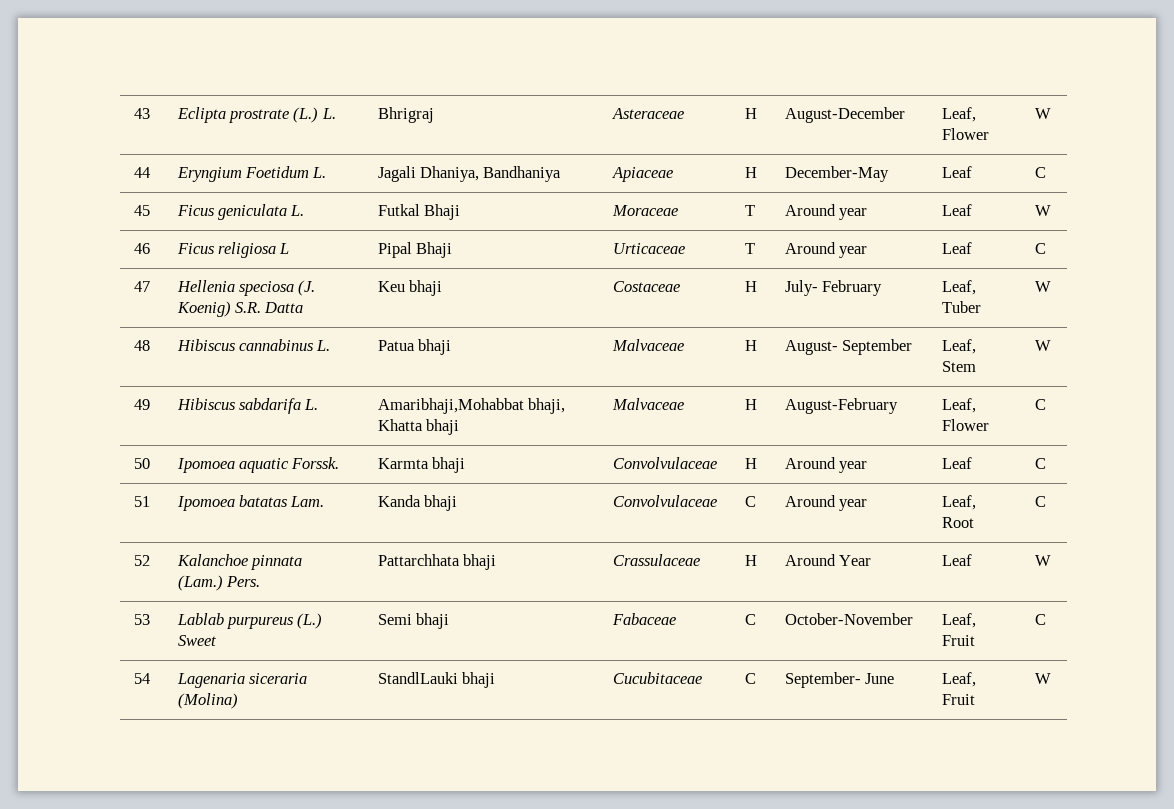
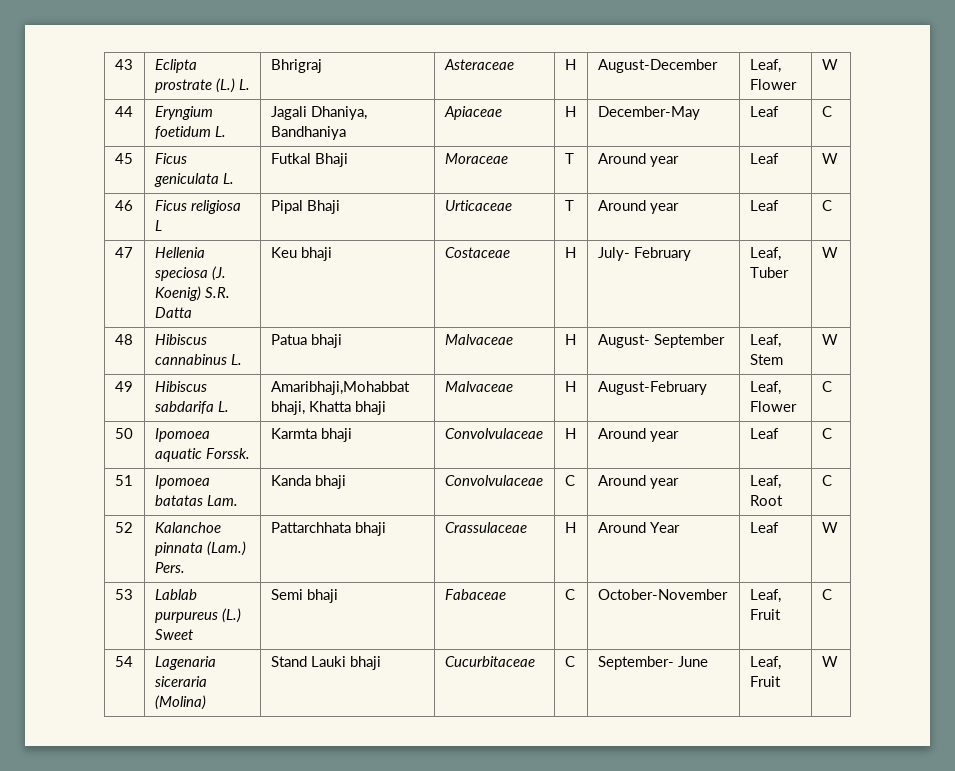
[245,166,310,178] Foetidum -> [154,126,211,139] foetidum
[377,672,496,688] [612,672,702,684] StandlLauki bhaji | Cucubitaceae -> [270,656,381,670] [444,656,535,667] Stand Lauki bhaji | Cucurbitaceae

